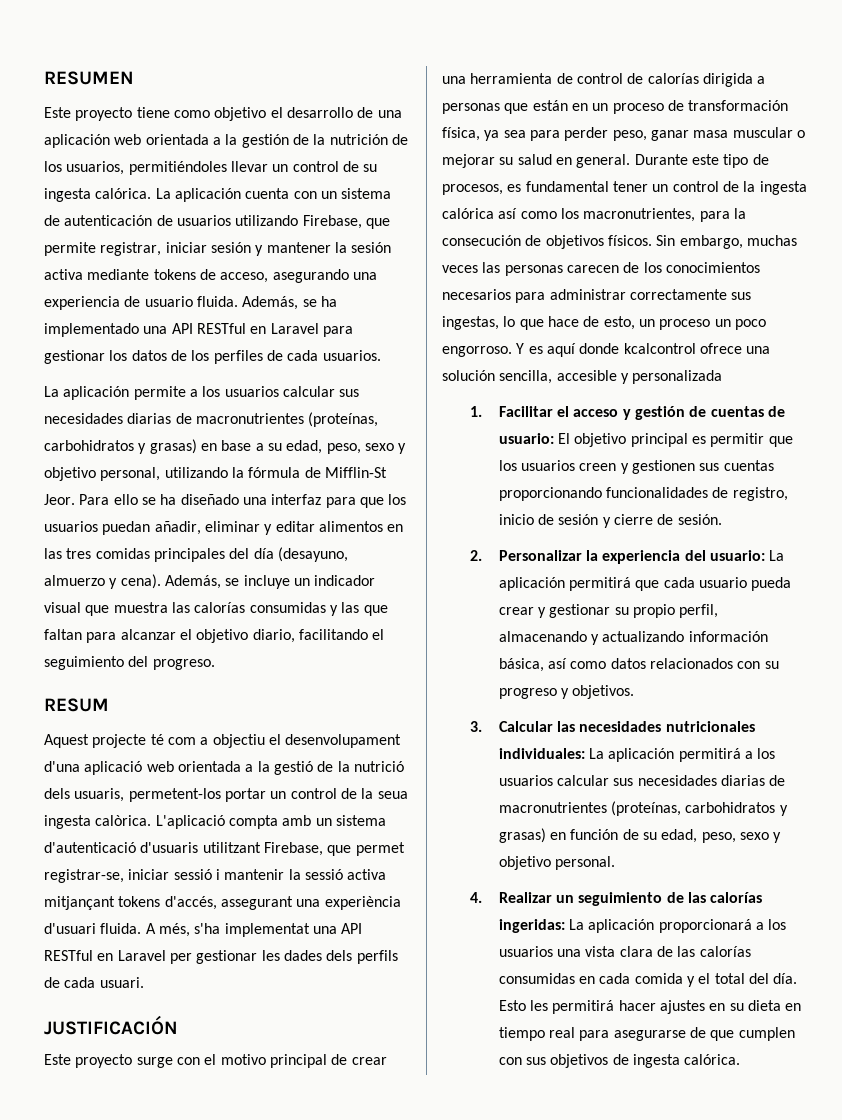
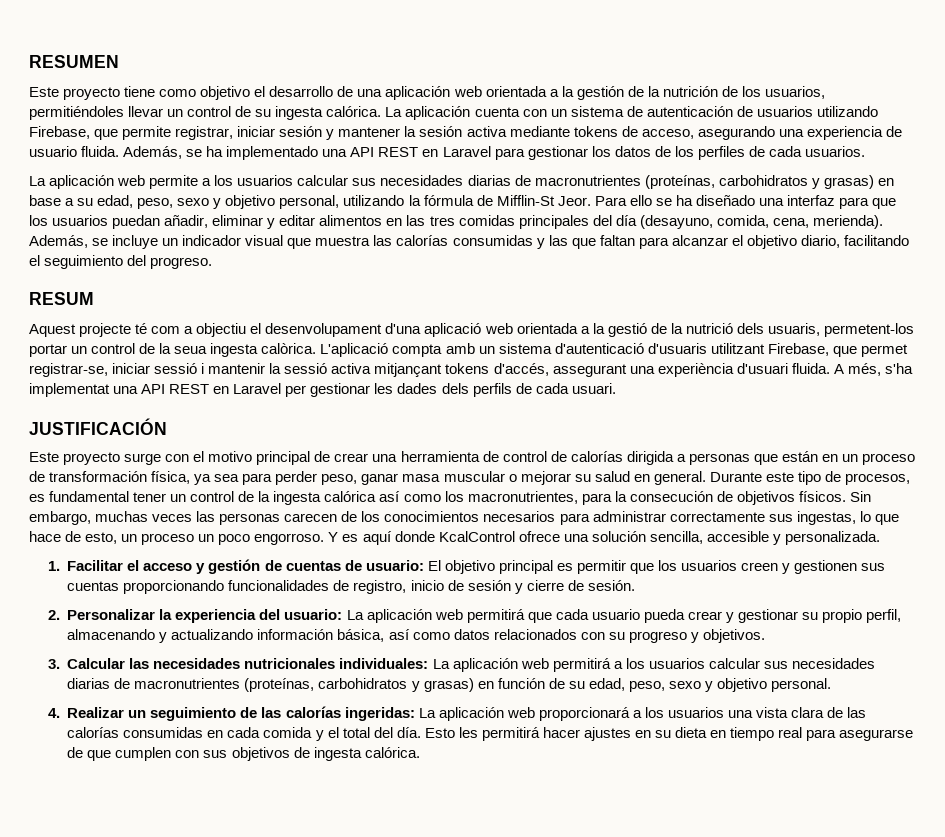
[196,323,246,334] RESTful -> [378,147,419,157] REST
(130, 393) none -> [117,175,146,186] web
[44,574,161,589] almuerzo y cena). -> [716,215,883,229] comida, cena, merienda).
[44,950,93,961] RESTful -> [169,384,210,394] REST
[623,343,696,354] kcalcontrol -> [438,531,515,542] KcalControl
[632,370,723,384] personalizada -> [784,531,880,545] personalizada.
(565, 584) none -> [434,609,463,620] web
(675, 755) none -> [520,658,549,669] web
(655, 926) none -> [506,707,535,718] web

